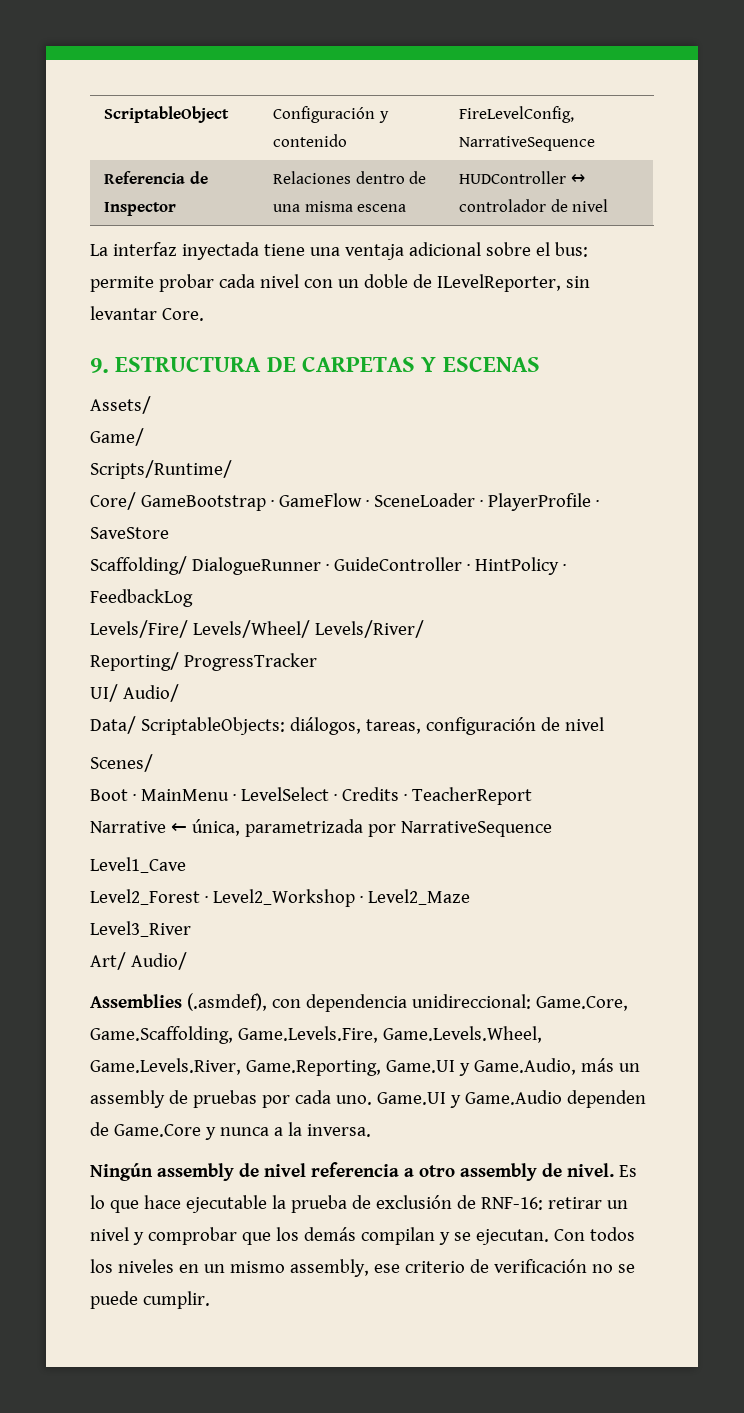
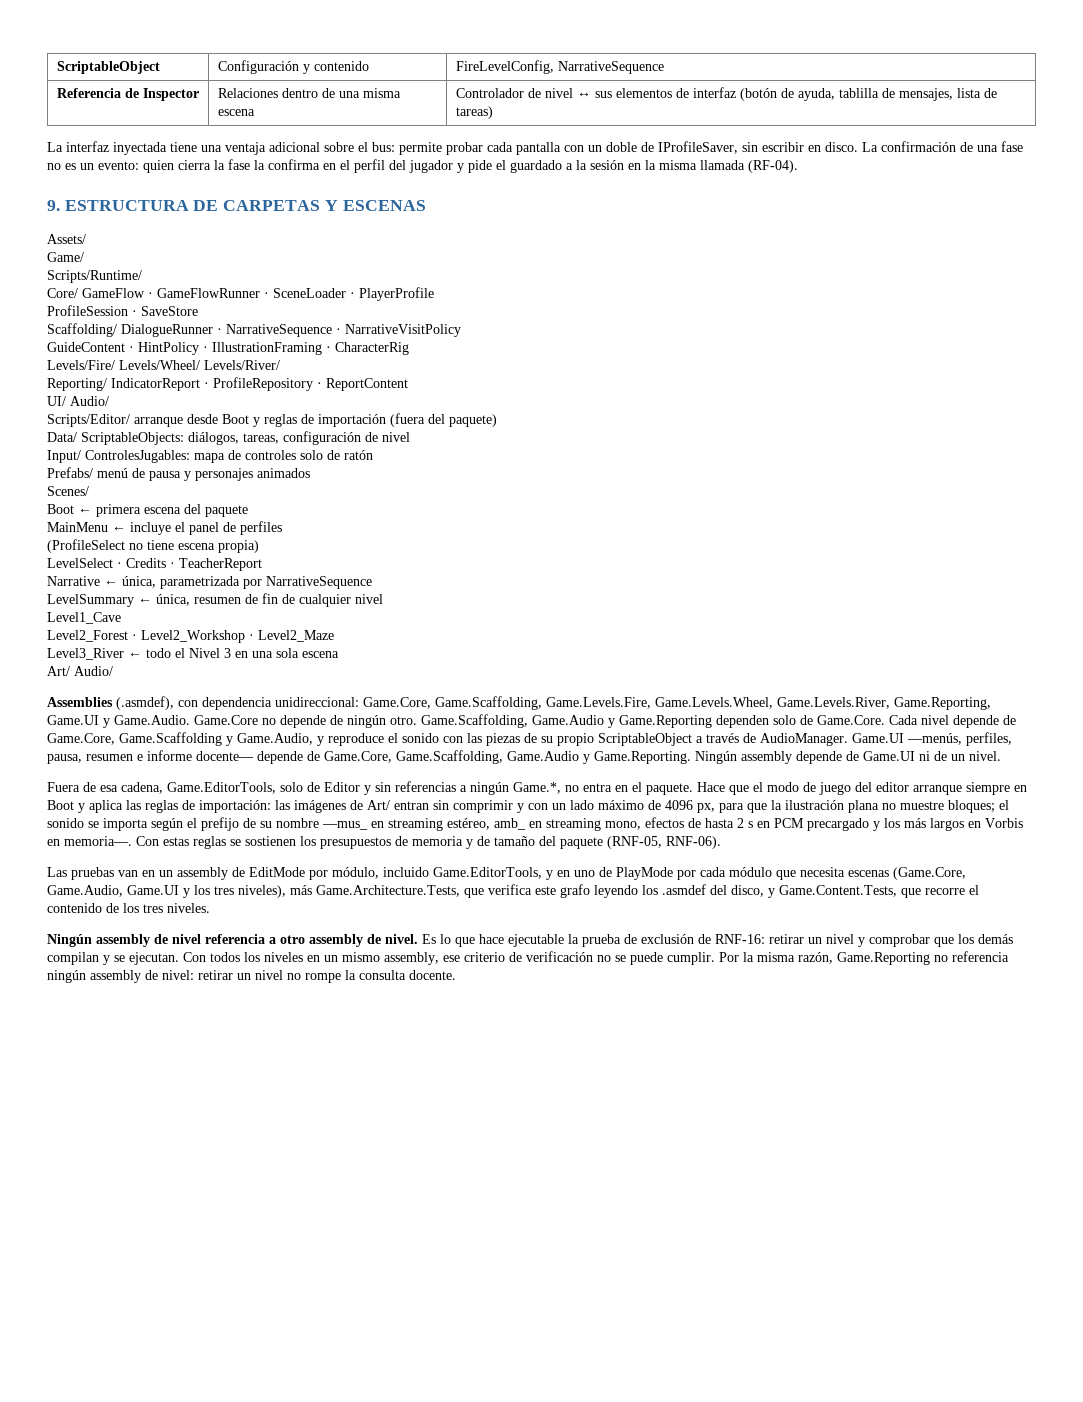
[459,171,585,184] [459,199,608,212] HUDController ↔ controlador de nivel -> [455,87,997,101] [455,106,493,119] Controlador de nivel ↔ sus elementos de interfaz (botón de ayuda, tablilla de mensajes, lista de tareas)
[259,274,299,288] nivel -> [516,142,561,155] pantalla
[436,274,590,292] [90,306,204,321] ILevelReporter, sin levantar Core. -> [658,141,1023,154] [47,159,798,173] IProfileSaver, sin escribir en disco. La confirmación de una fase no es un evento: quien cierra la fase la confirma en el perfil del jugador y pide el guardado a la sesión en la misma llamada (RF-04).
[140,493,362,511] GameBootstrap · GameFlow -> [82,288,260,298] GameFlow · GameFlowRunner
(591, 502) none -> [47,305,128,316] // ProfileSession
[333,557,566,575] [90,589,193,607] [90,620,424,638] [90,652,317,671] [90,684,179,702] GuideController · HintPolicy · FeedbackLog // Levels/Fire/ Levels/Wheel/ Levels/River/ // Reporting/ ProgressTracker // UI/ Audio/ -> [226,324,461,337] [47,342,409,355] [47,360,280,370] [47,377,408,391] [47,396,109,406] [47,413,497,427] NarrativeSequence · NarrativeVisitPolicy // GuideContent · HintPolicy · IllustrationFraming · CharacterRig // Levels/Fire/ Levels/Wheel/ Levels/River/ // Reporting/ IndicatorReport · ProfileRepository · ReportContent // UI/ Audio/ // Scripts/Editor/ arranque desde Boot y reglas de importación (fuera del paquete)
[90,754,153,772] [90,789,236,801] Scenes/ // Boot · MainMenu · -> [47,450,373,463] [47,467,310,481] [47,486,89,496] [47,504,248,517] [47,521,282,535] [47,539,259,553] Input/ ControlesJugables: mapa de controles solo de ratón // Prefabs/ menú de pausa y personajes animados // Scenes/ // Boot ← primera escena del paquete // MainMenu ← incluye el panel de perfiles // (ProfileSelect no tiene escena propia) //
(552, 829) none -> [47,593,383,607] // LevelSummary ← única, resumen de fin de cualquier nivel
(191, 929) none -> [128,648,339,658] ← todo el Nivel 3 en una sola escena
[473,1058,640,1075] [90,1090,646,1108] [90,1122,371,1140] Game.Audio, más un assembly de pruebas por cada uno. Game.UI y Game.Audio dependen de Game.Core y nunca a la inversa. -> [114,714,1016,728] [47,732,1012,746] [47,750,1001,764] [47,781,1027,795] [47,800,1009,813] [47,817,1023,831] [47,836,721,849] [47,867,966,880] [47,884,979,898] [47,903,210,913] Game.Audio. Game.Core no depende de ningún otro. Game.Scaffolding, Game.Audio y Game.Reporting dependen solo de Game.Core. Cada nivel depende de Game.Core, Game.Scaffolding y Game.Audio, y reproduce el sonido con las piezas de su propio ScriptableObject a través de AudioManager. Game.UI —menús, perfiles, pausa, resumen e informe docente— depende de Game.Core, Game.Scaffolding, Game.Audio y Game.Reporting. Ningún assembly depende de Game.UI ni de un nivel. // Fuera de esa cadena, Game.EditorTools, solo de Editor y sin referencias a ningún Game.*, no entra en el paquete. Hace que el modo de juego del editor arranque siempre en Boot y aplica las reglas de importación: las imágenes de Art/ entran sin comprimir y con un lado máximo de 4096 px, para que la ilustración plana no muestre bloques; el sonido se importa según el prefijo de su nombre —mus_ en streaming estéreo, amb_ en streaming mono, efectos de hasta 2 s en PCM precargado y los más largos en Vorbis en memoria—. Con estas reglas se sostienen los presupuestos de memoria y de tamaño del paquete (RNF-05, RNF-06). // Las pruebas van en un assembly de EditMode por módulo, incluido Game.EditorTools, y en uno de PlayMode por cada módulo que necesita escenas (Game.Core, Game.Audio, Game.UI y los tres niveles), más Game.Architecture.Tests, que verifica este grafo leyendo los .asmdef del disco, y Game.Content.Tests, que recorre el contenido de los tres niveles.
(210, 1300) none -> [719,951,1009,965] [47,970,456,983] Por la misma razón, Game.Reporting no referencia ningún assembly de nivel: retirar un nivel no rompe la consulta docente.

